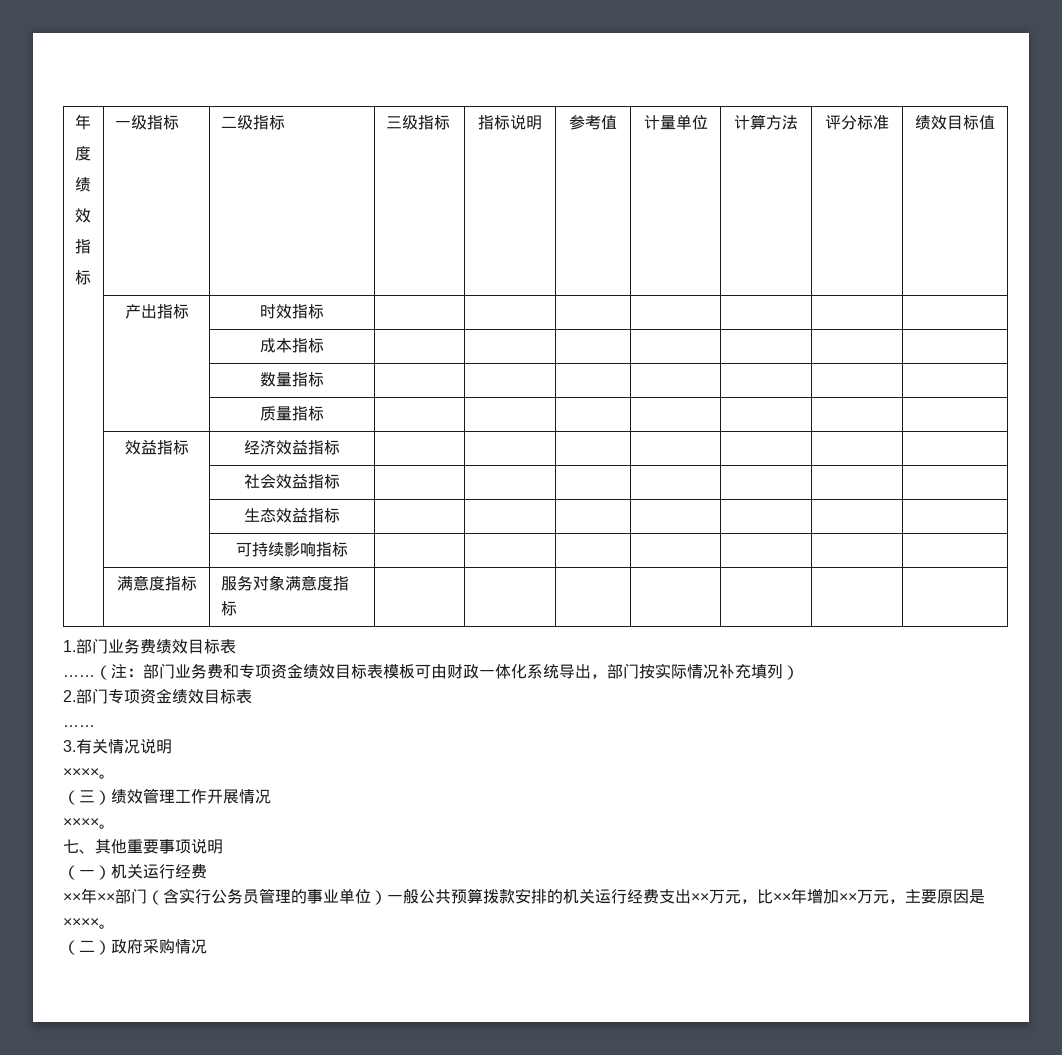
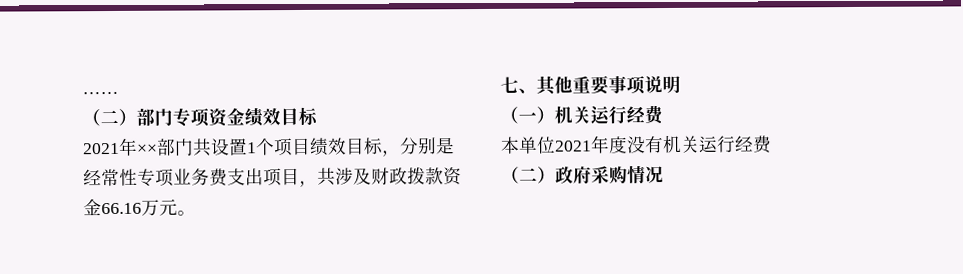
[74,114,91,130] [74,146,91,161] [74,177,91,192] [74,208,91,223] [74,239,91,254] [74,270,91,285] [114,115,179,130] [220,115,285,130] [385,115,450,130] [478,114,542,130] [569,115,617,130] [643,114,708,130] [734,114,798,130] [825,115,889,130] [915,115,995,130] [124,304,189,319] [260,304,324,319] [260,338,324,353] [260,372,324,387] [260,406,324,421] [124,439,189,455] [244,439,340,455] [244,473,340,489] [244,507,340,523] [236,541,348,557] [116,575,197,591] [220,575,349,591] [220,601,237,616] [63,638,236,654] [63,663,799,680] [63,690,76,702] 年 // 度 // 绩 // 效 // 指 // 标 | 一级指标 | 二级指标 | 三级指标 | 指标说明 | 参考值 | 计量单位 | 计算方法 | 评分标准 | 绩效目标值 // | 产出指标 | 时效指标 | | | | | | | // | | 成本指标 | | | | | | | // | | 数量指标 | | | | | | | // | | 质量指标 | | | | | | | // | 效益指标 | 经济效益指标 | | | | | | | // | | 社会效益指标 | | | | | | | // | | 生态效益指标 | | | | | | | // | | 可持续影响指标 | | | | | | | // | 满意度指标 | 服务对象满意度指标 | | | | | | | // 1.部门业务费绩效目标表 // ……（注：部门业务费和专项资金绩效目标表模板可由财政一体化系统导出，部门按实际情况补充填列） // 2. -> [82,91,119,95] [82,108,137,127] …… // （二）
[236,689,252,704] [63,725,95,727] [63,738,172,754] [63,768,115,779] [63,788,271,805] [63,818,99,827] 表 // …… // 3.有关情况说明 // ××××。 // （三）绩效管理工作开展情况 // ×××× -> [83,137,455,157] [83,167,462,187] [83,198,178,216] // 2021年××部门共设置1个项目绩效目标，分别是经常性专项业务费支出项目，共涉及财政拨款资金66.16万元
[63,888,985,905] [63,918,115,929] ××年××部门（含实行公务员管理的事业单位）一般公共预算拨款安排的机关运行经费支出××万元，比××年增加××万元，主要原因是××××。 -> [500,134,772,154] 本单位2021年度没有机关运行经费

